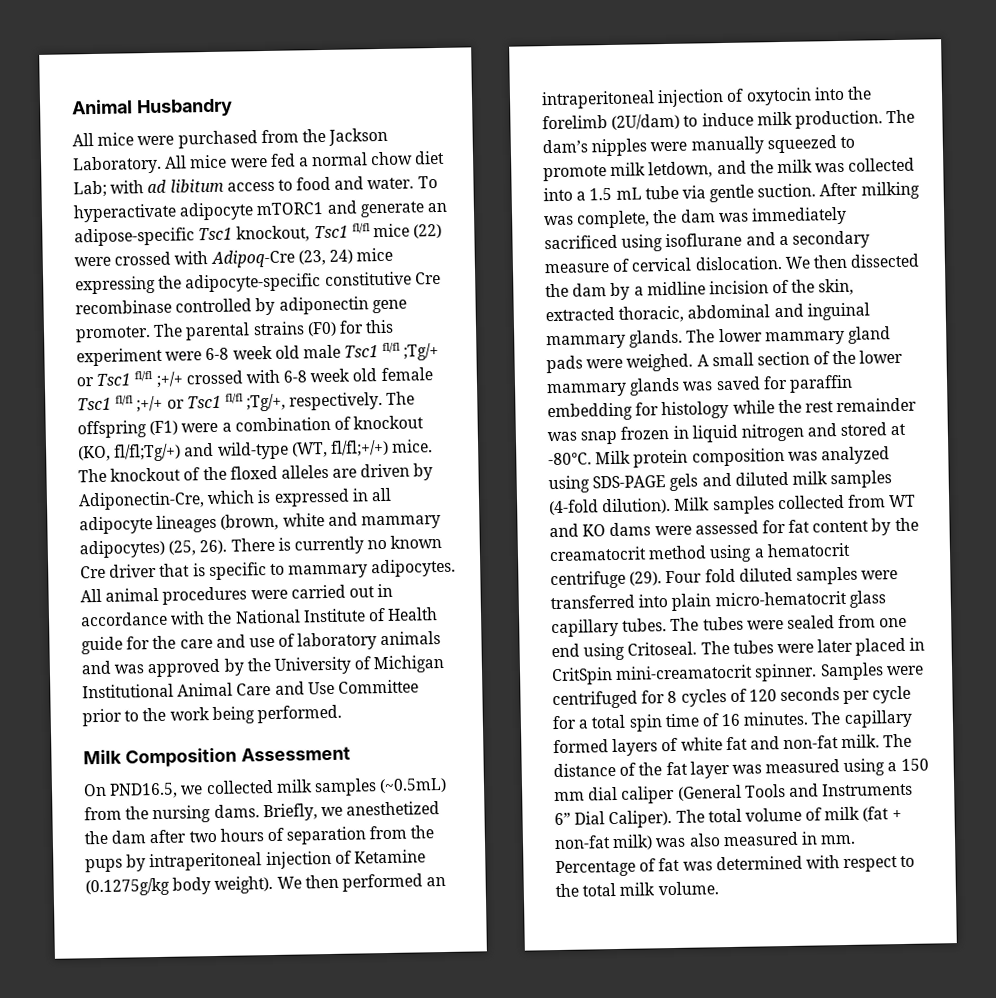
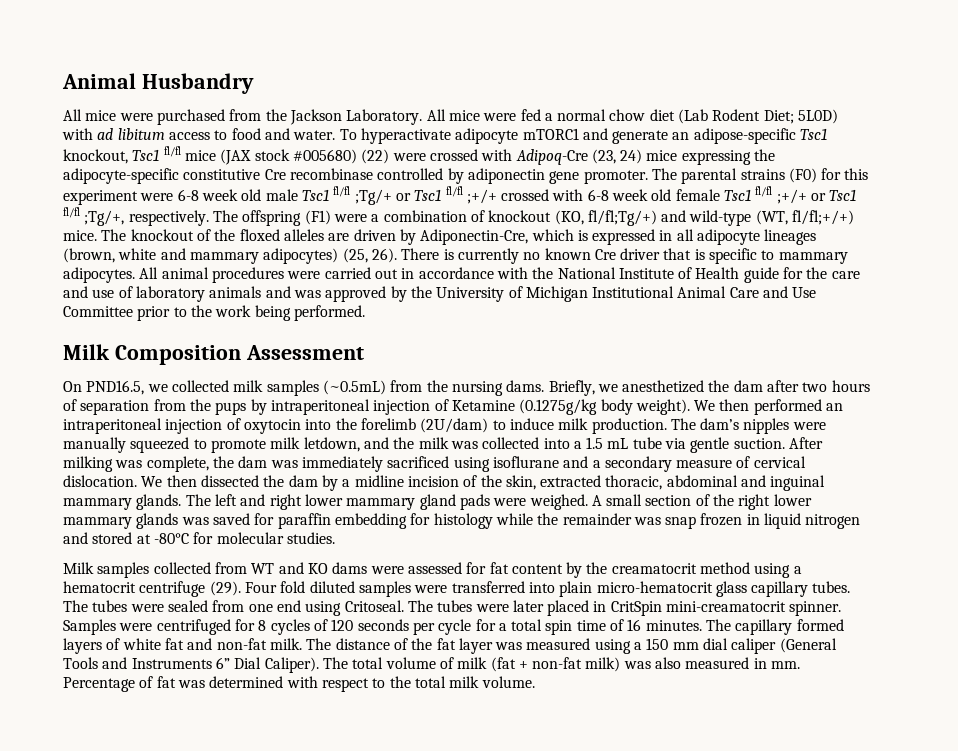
[73,180,107,198] Lab; -> [678,109,839,124] (Lab Rodent Diet; 5L0D)
(410, 230) none -> [220,149,357,165] (JAX stock #005680)
(716, 336) none -> [214,494,302,510] left and right
(857, 357) none -> [738,494,771,510] right
[804,401,834,413] rest -> (559, 519) none
[548,446,890,468] [548,470,893,494] [549,497,672,516] -80°C. Milk protein composition was analyzed using SDS-PAGE gels and diluted milk samples (4-fold dilution). -> [153,532,335,544] -80°C for molecular studies. //

